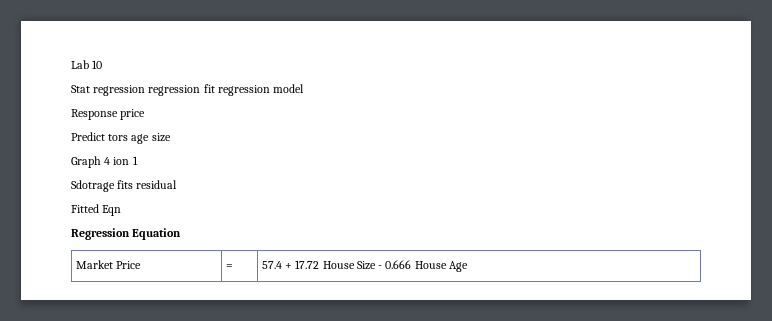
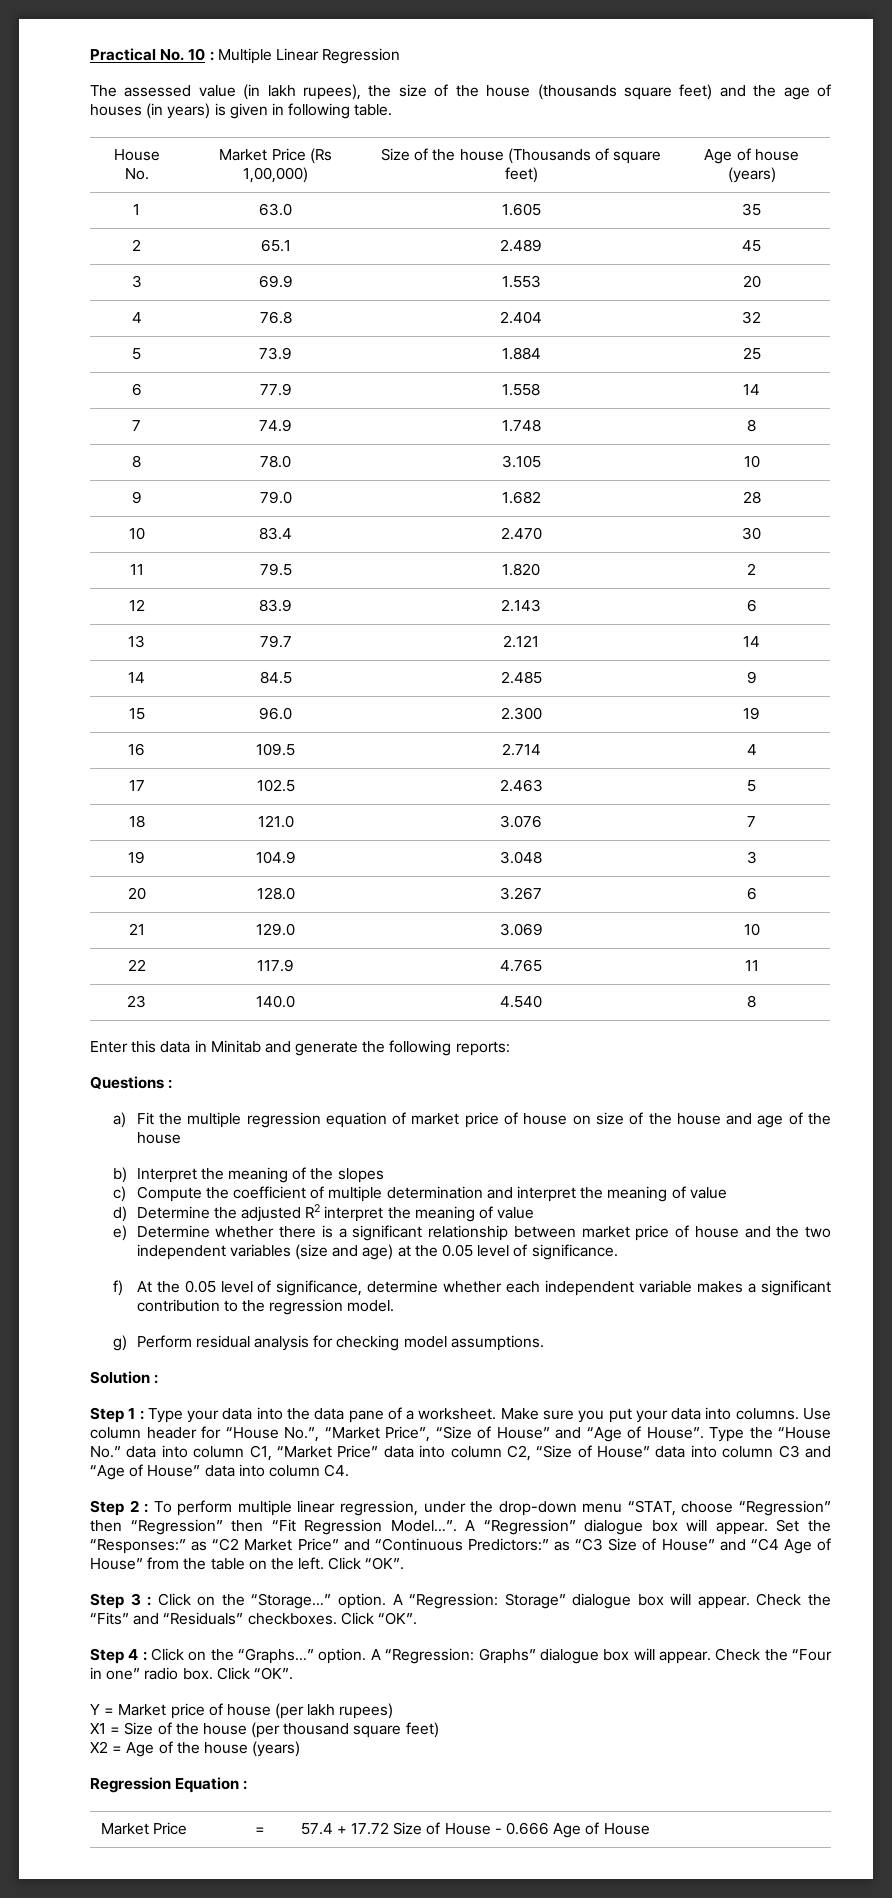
[71,60,103,69] [71,84,305,96] [71,109,146,120] [71,132,171,144] [71,156,138,168] [71,180,178,192] [71,204,122,216] Lab 10 // Stat regression regression fit regression model // Response price // Predict tors age size // Graph 4 ion 1 // Sdotrage fits residual // Fitted Eqn -> [90,48,401,64] [90,84,831,100] [90,103,393,119] [113,149,160,161] [124,168,149,180] [219,148,332,164] [243,167,308,183] [380,148,662,164] [504,167,538,183] [704,148,799,164] [727,167,776,183] [133,204,140,215] [259,203,292,216] [501,203,541,216] [742,203,761,216] [132,239,141,251] [260,239,291,252] [500,239,542,252] [742,240,761,252] [131,275,142,288] [258,275,293,288] [501,275,541,288] [742,275,761,288] [131,312,142,323] [259,311,292,324] [500,311,542,324] [742,311,761,324] [132,348,141,360] [259,347,292,360] [501,347,541,360] [742,347,761,360] [131,383,142,396] [259,383,292,396] [502,383,540,396] [743,384,760,395] [132,420,141,431] [259,419,292,432] [501,419,541,432] [747,419,756,432] [132,455,141,468] [260,455,291,468] [501,455,541,468] [743,455,760,468] [131,491,142,504] [259,491,292,504] [501,491,541,504] [742,491,761,504] [128,527,145,540] [259,527,292,540] [500,527,542,540] [742,527,761,540] [129,564,144,575] [259,563,292,576] [502,563,540,576] [747,563,756,575] [128,599,145,611] [259,599,292,612] [501,599,541,612] [746,599,757,612] [128,635,145,648] [259,635,292,648] [503,635,539,648] [743,636,760,647] [128,672,145,683] [259,671,292,684] [500,671,542,684] [746,671,757,684] [128,708,145,720] [259,707,292,720] [500,707,542,720] [743,707,760,720] [128,743,145,756] [256,743,295,756] [501,743,541,756] [746,744,757,755] [128,780,145,791] [256,779,295,792] [499,779,543,792] [747,780,756,792] [128,815,145,828] [257,815,294,828] [500,815,542,828] [747,816,756,827] [128,851,145,864] [255,851,296,864] [500,851,542,864] [746,851,757,864] [127,887,146,900] [256,887,295,900] [500,887,542,900] [746,887,757,900] [128,923,145,935] [256,923,295,936] [499,923,543,936] [743,923,760,936] [127,959,146,971] [257,959,294,972] [500,959,542,972] [744,960,759,971] [127,995,146,1008] [256,995,295,1008] [500,995,542,1008] [747,995,756,1008] [90,1040,510,1056] [90,1076,173,1089] [113,1112,831,1128] [136,1132,181,1144] [113,1167,384,1183] [113,1186,727,1202] [113,1204,535,1222] [113,1225,831,1241] [136,1244,618,1260] [113,1280,831,1296] [136,1299,395,1315] [113,1335,544,1351] [90,1371,159,1384] [90,1407,832,1423] [90,1426,831,1442] [90,1445,832,1461] [90,1464,350,1480] [90,1500,831,1516] [90,1519,832,1535] [90,1538,831,1554] [90,1557,405,1570] [90,1593,831,1609] [90,1612,417,1625] [90,1648,833,1664] [90,1667,293,1680] [90,1703,394,1719] [90,1722,439,1738] [90,1741,301,1757] Practical No. 10 : Multiple Linear Regression // The assessed value (in lakh rupees), the size of the house (thousands square feet) and the age of houses (in years) is given in following table. // House No. | Market Price (Rs 1,00,000) | Size of the house (Thousands of square feet) | Age of house (years) // 1 | 63.0 | 1.605 | 35 // 2 | 65.1 | 2.489 | 45 // 3 | 69.9 | 1.553 | 20 // 4 | 76.8 | 2.404 | 32 // 5 | 73.9 | 1.884 | 25 // 6 | 77.9 | 1.558 | 14 // 7 | 74.9 | 1.748 | 8 // 8 | 78.0 | 3.105 | 10 // 9 | 79.0 | 1.682 | 28 // 10 | 83.4 | 2.470 | 30 // 11 | 79.5 | 1.820 | 2 // 12 | 83.9 | 2.143 | 6 // 13 | 79.7 | 2.121 | 14 // 14 | 84.5 | 2.485 | 9 // 15 | 96.0 | 2.300 | 19 // 16 | 109.5 | 2.714 | 4 // 17 | 102.5 | 2.463 | 5 // 18 | 121.0 | 3.076 | 7 // 19 | 104.9 | 3.048 | 3 // 20 | 128.0 | 3.267 | 6 // 21 | 129.0 | 3.069 | 10 // 22 | 117.9 | 4.765 | 11 // 23 | 140.0 | 4.540 | 8 // Enter this data in Minitab and generate the following reports: // Questions : // a) Fit the multiple regression equation of market price of house on size of the house and age of the house // b) Interpret the meaning of the slopes // c) Compute the coefficient of multiple determination and interpret the meaning of value // d) Determine the adjusted R2 interpret the meaning of value // e) Determine whether there is a significant relationship between market price of house and the two independent variables (size and age) at the 0.05 level of significance. // f) At the 0.05 level of significance, determine whether each independent variable makes a significant contribution to the regression model. // g) Perform residual analysis for checking model assumptions. // Solution : // Step 1 : Type your data into the data pane of a worksheet. Make sure you put your data into columns. Use column header for “House No.”, “Market Price”, “Size of House” and “Age of House”. Type the “House No.” data into column C1, “Market Price” data into column C2, “Size of House” data into column C3 and “Age of House” data into column C4. // Step 2 : To perform multiple linear regression, under the drop-down menu “STAT, choose “Regression” then “Regression” then “Fit Regression Model…”. A “Regression” dialogue box will appear. Set the “Responses:” as “C2 Market Price” and “Continuous Predictors:” as “C3 Size of House” and “C4 Age of House” from the table on the left. Click “OK”. // Step 3 : Click on the “Storage…” option. A “Regression: Storage” dialogue box will appear. Check the “Fits” and “Residuals” checkboxes. Click “OK”. // Step 4 : Click on the “Graphs…” option. A “Regression: Graphs” dialogue box will appear. Check the “Four in one” radio box. Click “OK”. // Y = Market price of house (per lakh rupees) // X1 = Size of the house (per thousand square feet) // X2 = Age of the house (years)
(182, 234) none -> [243,1780,248,1790] :
[322,260,468,272] House Size - 0.666 House Age -> [393,1822,650,1838] Size of House - 0.666 Age of House

